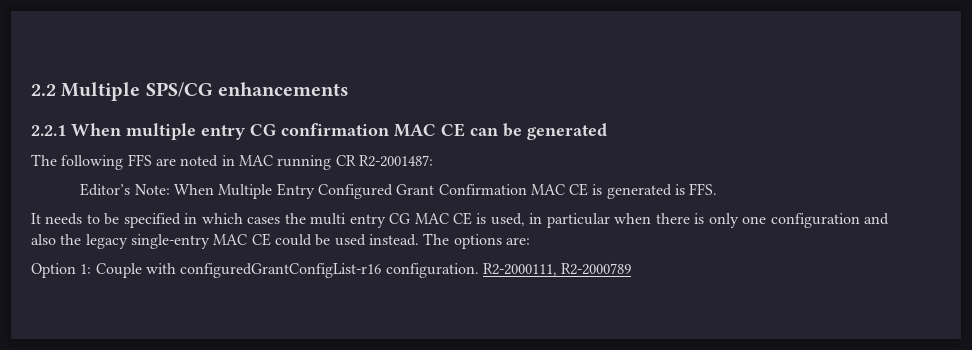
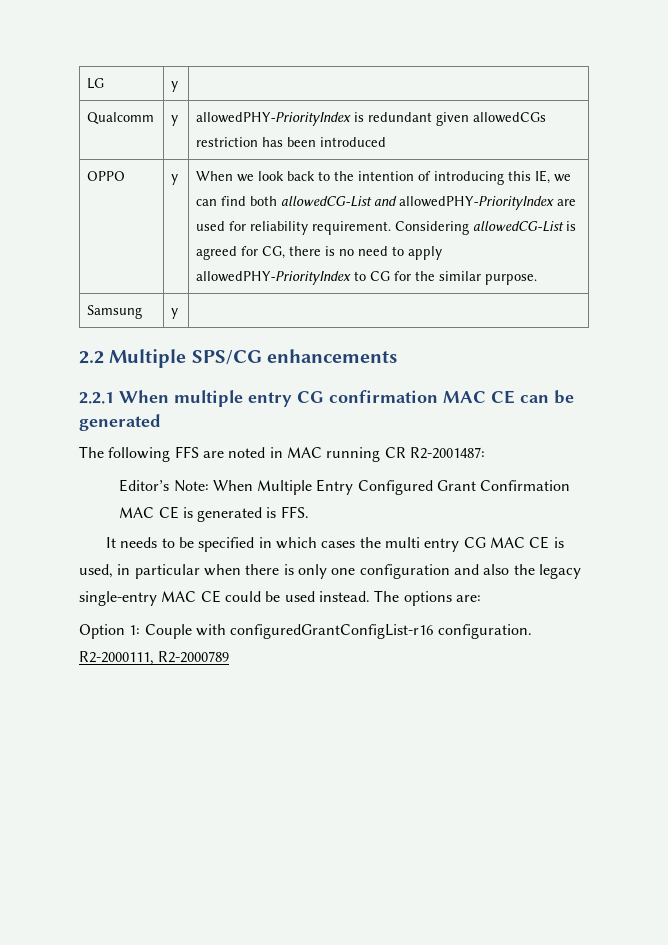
(31, 90) none -> [87,78,105,89] [171,81,179,92] [87,112,155,124] [171,115,179,126] [196,112,547,126] [196,137,387,147] [87,171,126,181] [171,174,179,185] [196,170,572,185] [196,196,577,210] [196,221,577,235] [196,246,443,260] [196,271,538,285] [87,305,143,319] [171,308,179,319] LG | y | // Qualcomm | y | allowedPHY-PriorityIndex is redundant given allowedCGs restriction has been introduced // OPPO | y | When we look back to the intention of introducing this IE, we can find both allowedCG-List and allowedPHY-PriorityIndex are used for reliability requirement. Considering allowedCG-List is agreed for CG, there is no need to apply allowedPHY-PriorityIndex to CG for the similar purpose. // Samsung | y | //

